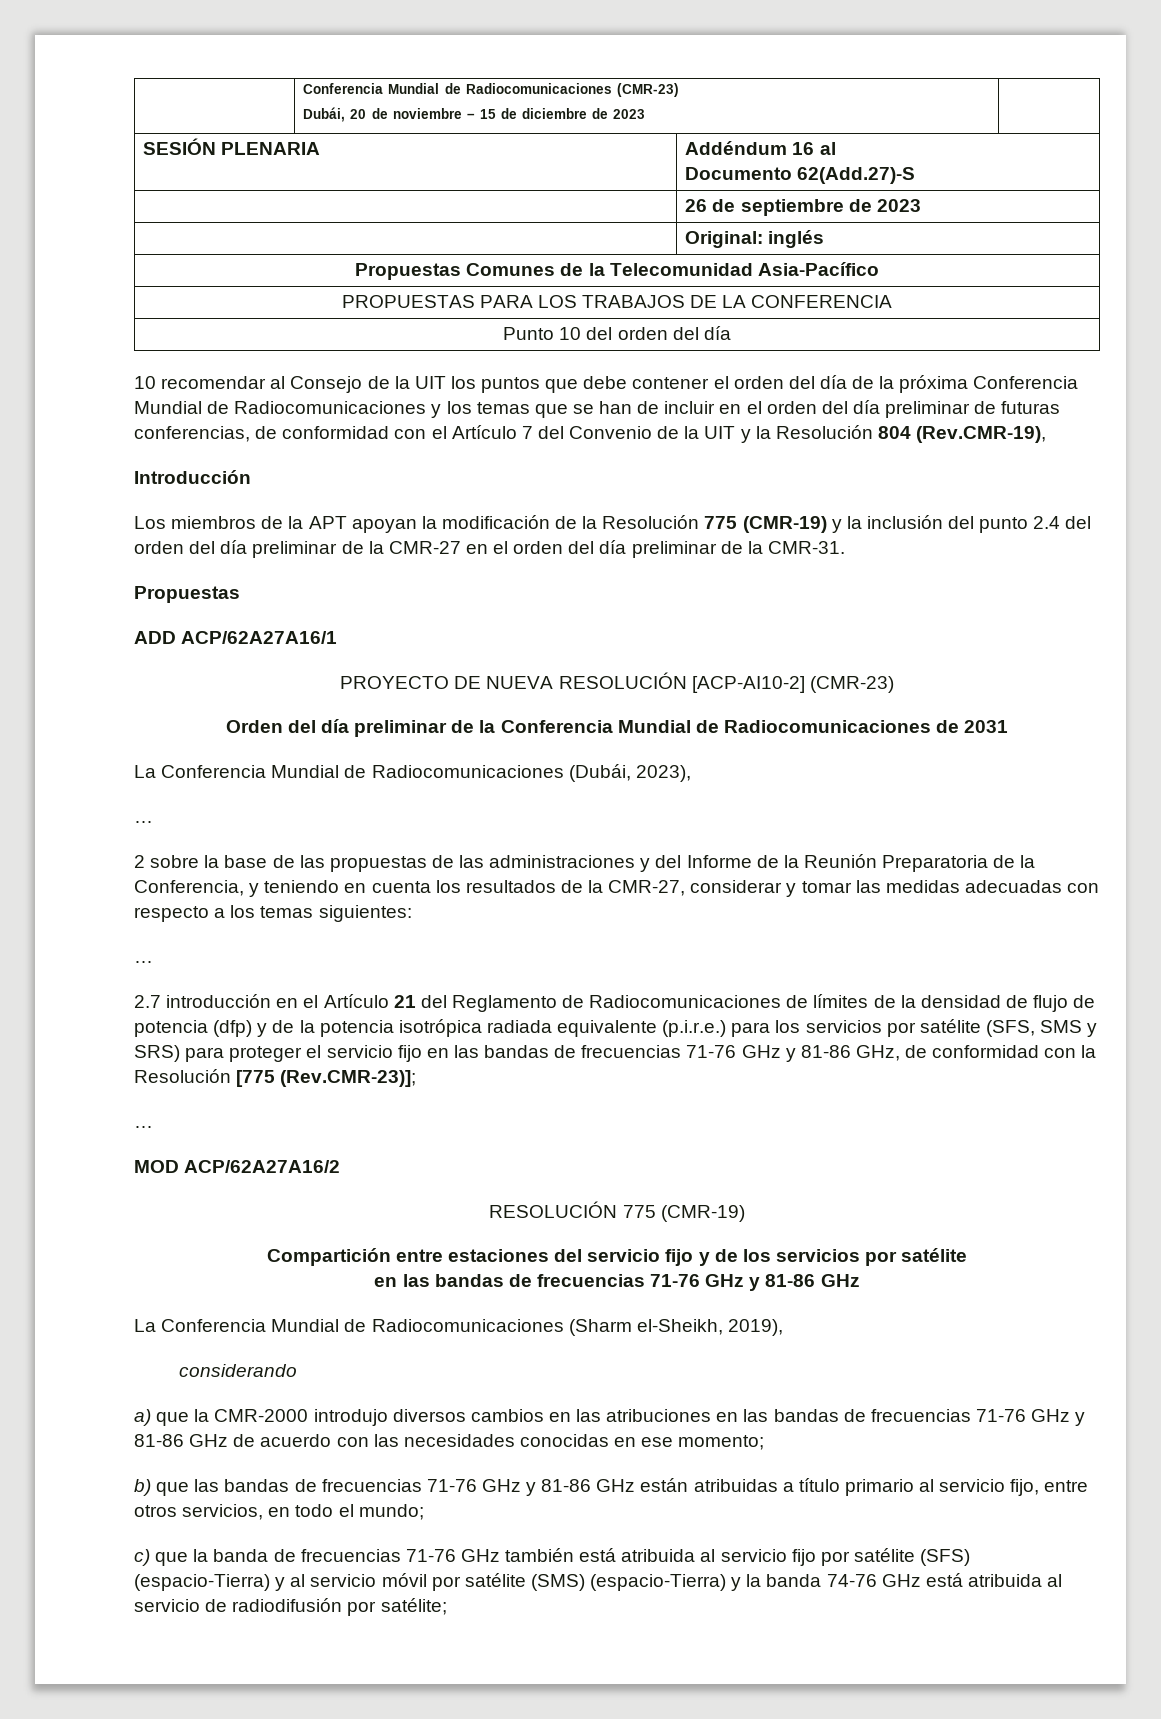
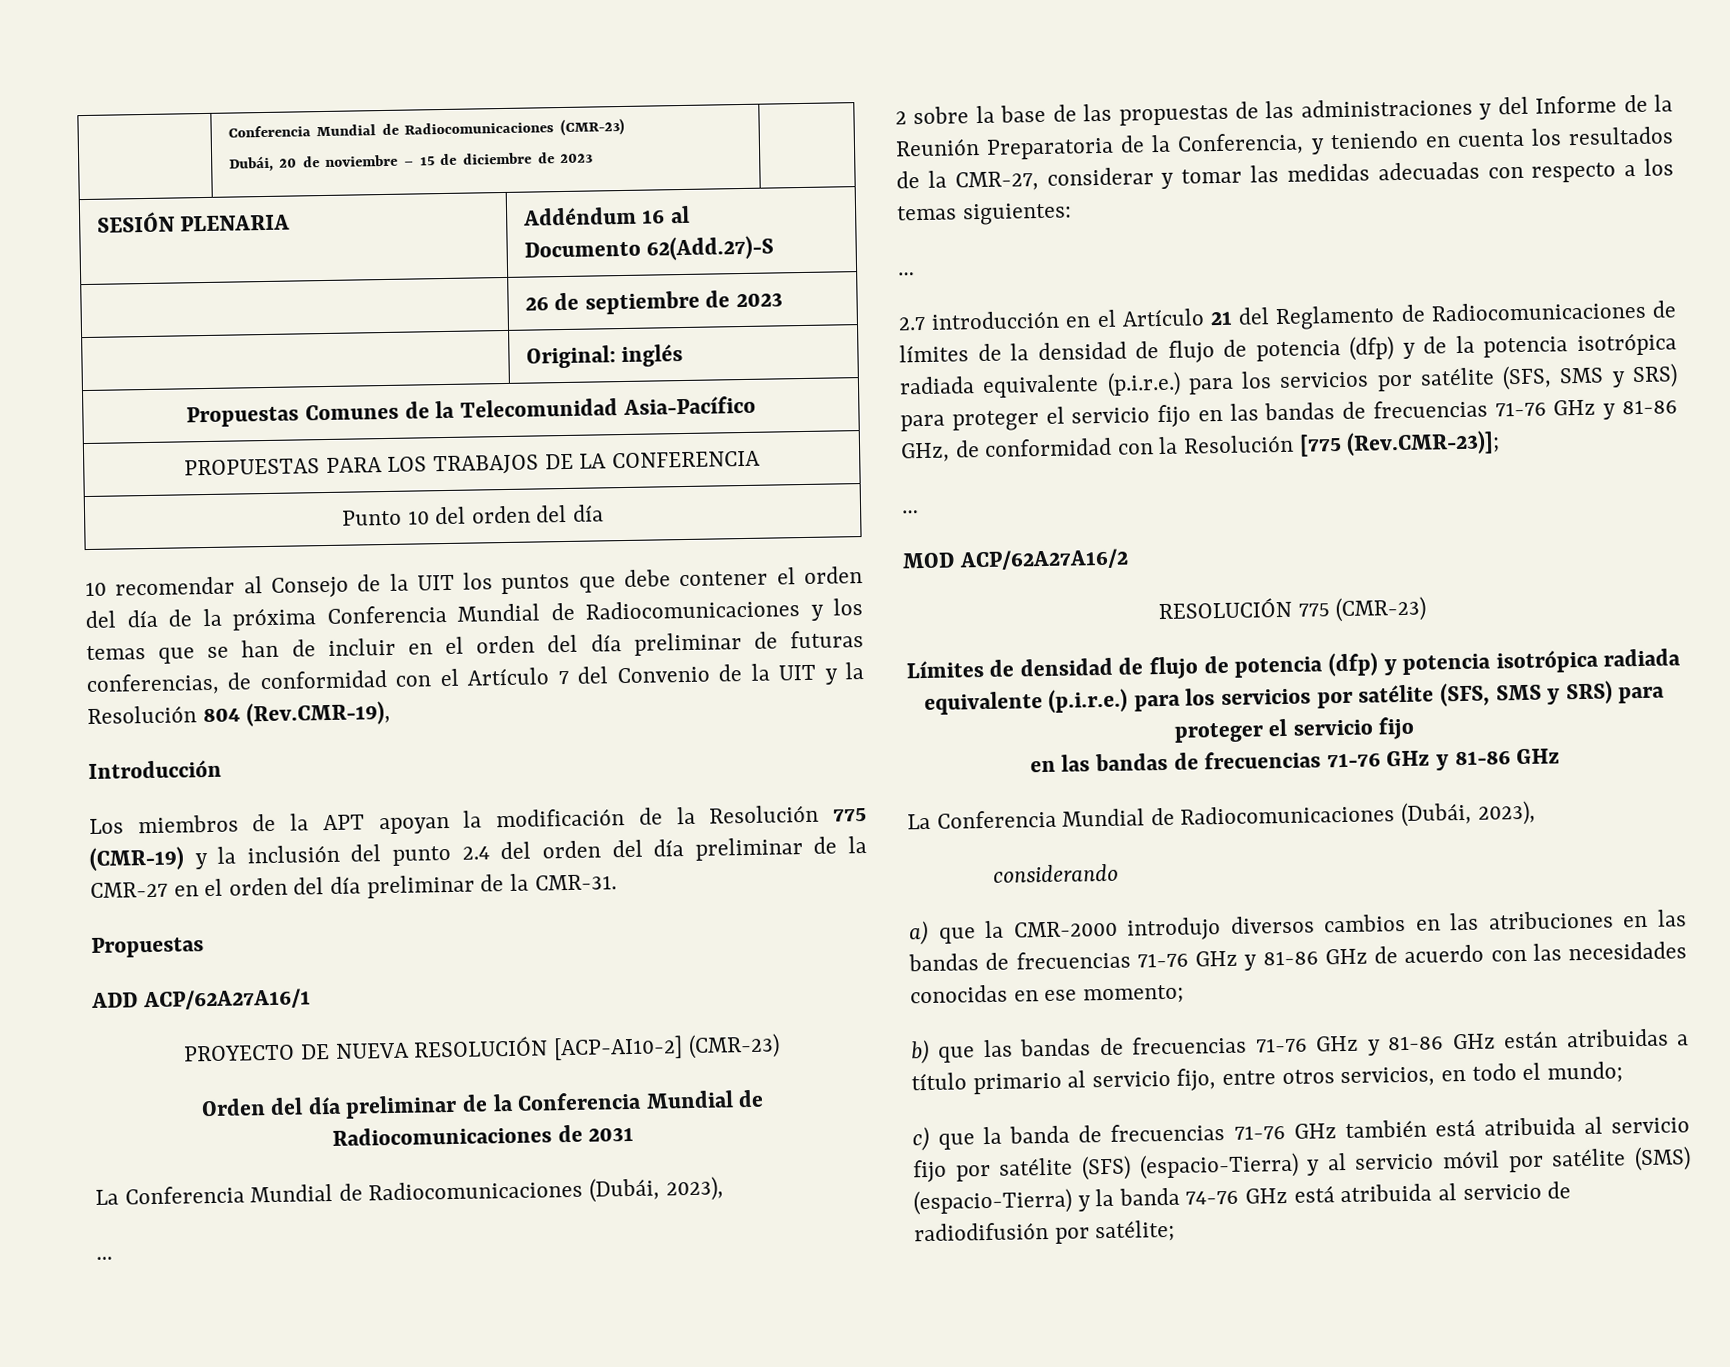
[660,1205,745,1222] [266,1248,968,1266] (CMR-19) // Compartición entre estaciones del servicio fijo y de los servicios por satélite -> [1335,596,1428,623] [905,648,1682,680] [923,680,1666,716] [1173,716,1416,743] (CMR-23) // Límites de densidad de flujo de potencia (dfp) y potencia isotrópica radiada equivalente (p.i.r.e.) para los servicios por satélite (SFS, SMS y SRS) para proteger el servicio fijo
[568,1319,783,1336] (Sharm el-Sheikh, 2019), -> [1401,800,1536,828] (Dubái, 2023),

